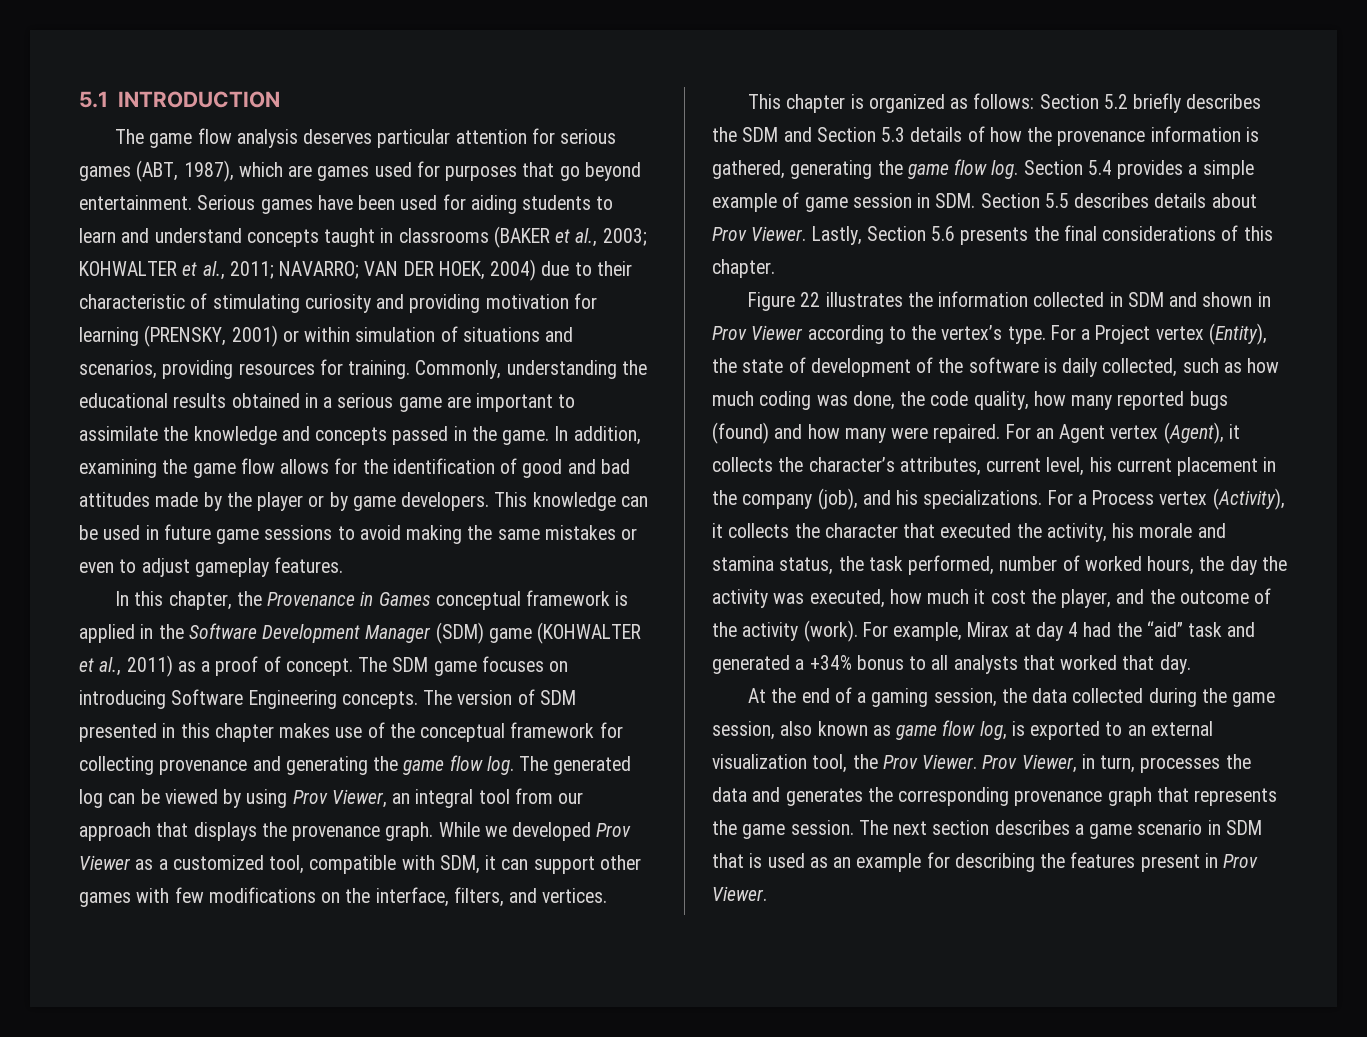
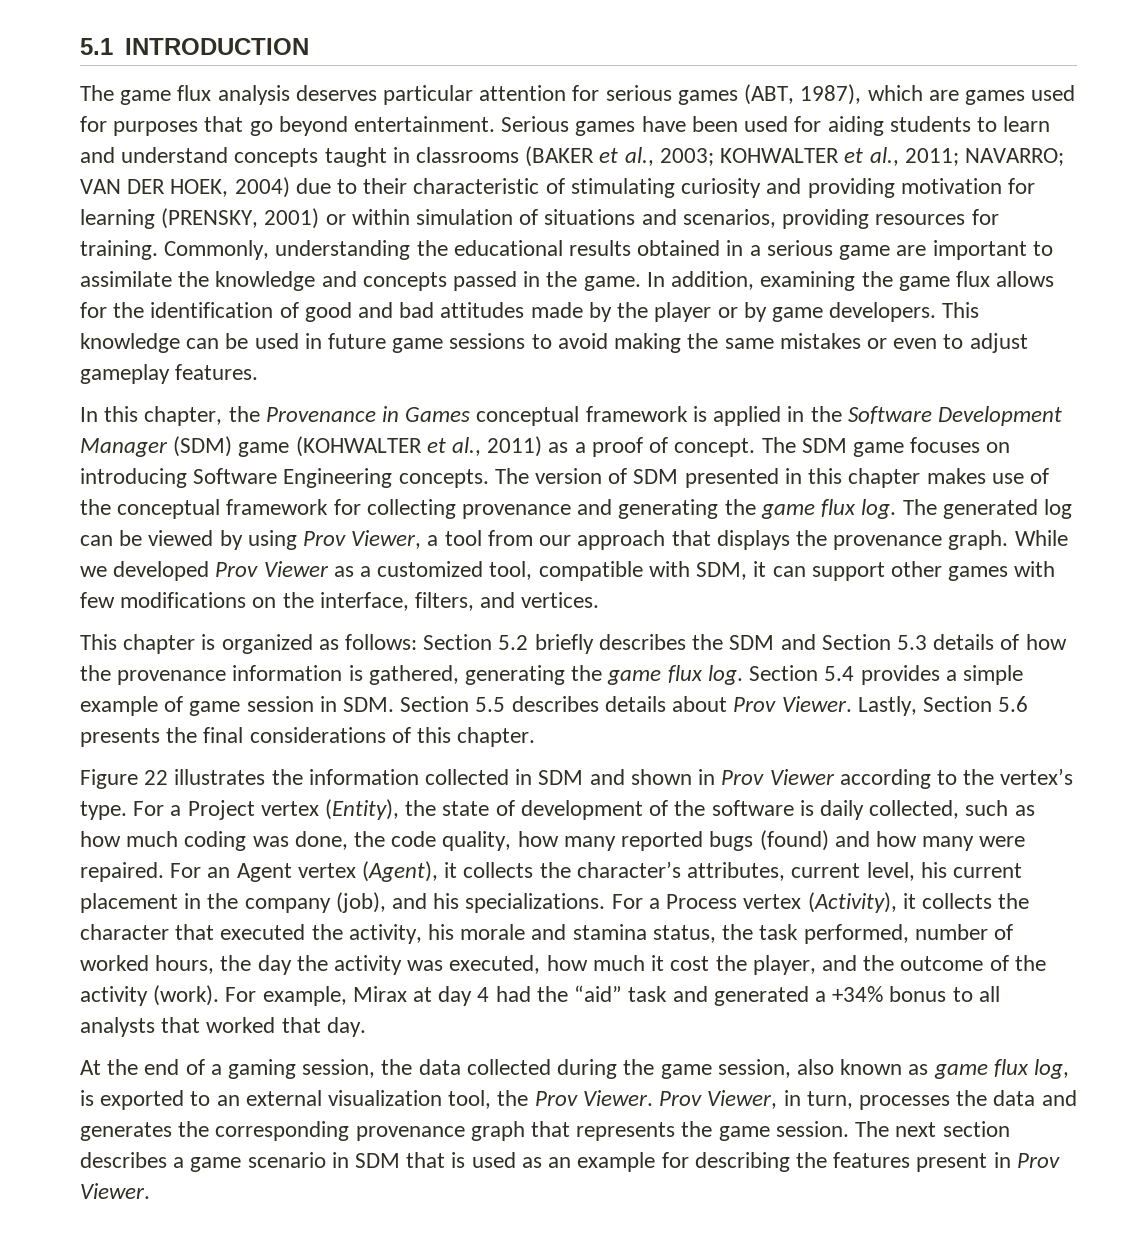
[197,128,232,144] flow -> [177,85,212,101] flux
[240,458,275,474] flow -> [955,271,990,287] flux
[449,755,483,771] flow -> [821,499,857,517] flux
[392,789,474,808] an integral -> [427,535,439,546] a
[954,159,988,175] flow -> [667,665,703,683] flux
[942,720,976,736] flow -> [993,1059,1029,1077] flux

